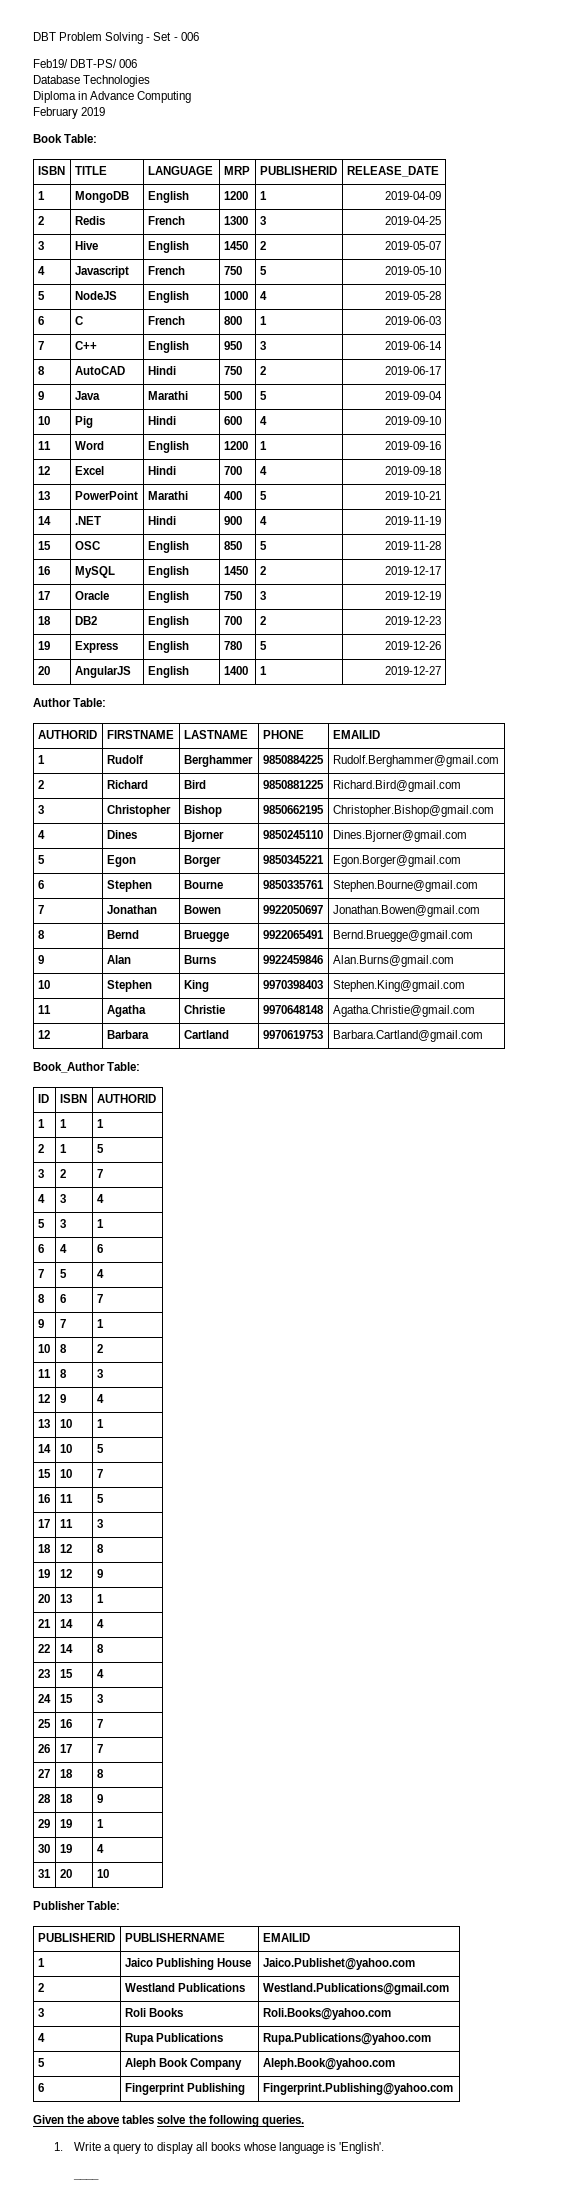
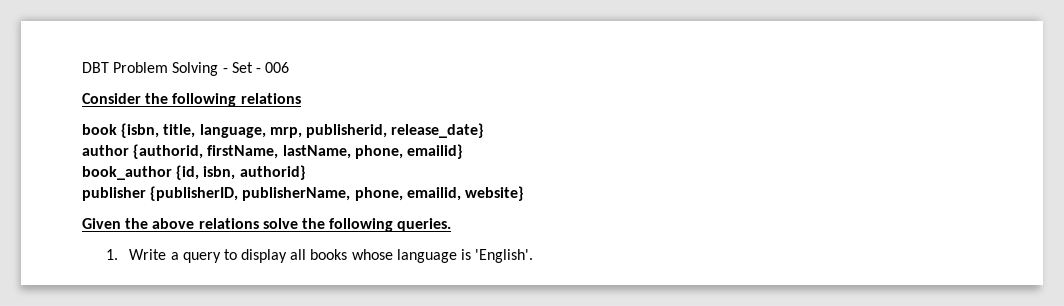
[33,59,138,68] [33,75,151,87] [33,91,192,103] [33,107,106,119] [33,134,98,143] [37,166,65,175] [74,166,107,175] [147,166,213,175] [223,166,250,175] [259,166,337,175] [346,166,439,177] [37,191,45,200] [74,191,129,203] [147,191,189,203] [223,191,248,200] [259,191,267,200] [385,191,442,200] [37,216,44,225] [74,216,105,225] [147,216,185,225] [223,216,248,225] [259,216,266,225] [385,216,442,225] [37,241,44,250] [74,241,98,250] [147,241,189,253] [223,241,248,250] [259,241,266,250] [385,241,442,250] [37,266,45,275] [74,266,129,278] [147,266,185,275] [223,266,242,275] [259,266,267,275] [385,266,442,275] [37,291,45,300] [74,291,117,300] [147,291,189,303] [223,291,248,300] [259,291,267,300] [385,291,442,300] [37,316,44,325] [74,316,83,325] [147,316,185,325] [223,316,242,325] [259,316,267,325] [385,316,442,325] [37,341,44,350] [74,341,97,350] [147,341,189,353] [223,341,242,350] [259,341,266,350] [385,341,443,350] [37,366,45,375] [74,366,125,375] [147,366,176,375] [223,366,242,375] [259,366,266,375] [385,366,442,375] [37,391,44,400] [74,391,100,400] [147,391,188,400] [223,391,242,400] [259,391,267,400] [385,391,443,400] [37,416,50,425] [74,416,93,428] [147,416,176,425] [223,416,242,425] [259,416,267,425] [385,416,442,425] [37,441,51,450] [74,441,104,450] [147,441,189,453] [223,441,248,450] [259,441,267,450] [385,441,442,450] [37,466,50,475] [74,466,104,475] [147,466,176,475] [223,466,242,475] [259,466,267,475] [385,466,442,475] [37,491,50,500] [74,491,138,500] [147,491,188,500] [223,491,242,500] [259,491,267,500] [385,491,442,500] [37,516,51,525] [74,516,101,525] [147,516,176,525] [223,516,242,525] [259,516,267,525] [385,516,442,525] [37,541,51,550] [74,541,100,550] [147,541,189,553] [223,541,242,550] [259,541,267,550] [385,541,442,550] [37,566,50,575] [74,566,115,578] [147,566,189,578] [223,566,248,575] [259,566,266,575] [385,566,442,575] [37,591,50,600] [74,591,109,600] [147,591,189,603] [223,591,242,600] [259,591,266,600] [385,591,442,600] [37,616,51,625] [74,616,97,625] [147,616,189,628] [223,616,242,625] [259,616,266,625] [385,616,442,625] [37,641,50,650] [74,641,118,653] [147,641,189,653] [223,641,242,650] [259,641,267,650] [385,641,442,650] [37,666,50,675] [74,666,131,678] [147,666,189,678] [223,666,248,675] [259,666,267,675] [385,666,442,675] [33,698,107,707] [37,730,97,739] [106,730,174,739] [183,730,248,739] [262,730,304,739] [332,730,380,739] [37,755,45,764] [106,755,143,764] [183,755,253,767] [262,755,324,764] [332,755,499,767] [37,780,44,789] [106,780,148,789] [183,780,206,789] [262,780,324,789] [332,780,461,792] [37,805,44,814] [106,805,171,817] [183,805,222,817] [262,805,324,814] [332,805,494,817] [37,830,45,839] [106,830,137,839] [183,830,224,842] [262,830,323,839] [332,830,467,842] [37,855,45,864] [106,855,136,867] [183,855,221,867] [262,855,324,864] [332,855,461,867] [37,880,44,889] [106,880,152,892] [183,880,223,889] [262,880,324,889] [332,880,478,892] [37,905,44,914] [106,905,157,914] [183,905,221,914] [262,905,323,914] [332,905,480,917] [37,930,45,939] [106,930,139,939] [183,930,229,942] [262,930,324,939] [332,930,473,942] [37,955,44,964] [106,955,131,964] [183,955,216,964] [262,955,323,964] [332,955,454,967] [37,980,50,989] [106,980,152,992] [183,980,209,992] [262,980,323,989] [332,980,465,992] [37,1005,51,1014] [106,1005,146,1017] [183,1005,225,1014] [262,1005,324,1014] [332,1005,475,1017] [37,1030,50,1039] [106,1030,149,1039] [183,1030,229,1039] [262,1030,323,1039] [332,1030,483,1042] [33,1062,141,1073] [37,1094,49,1103] [59,1094,87,1103] [96,1094,156,1103] [37,1119,45,1128] [59,1119,67,1128] [96,1119,104,1128] [37,1144,44,1153] [59,1144,67,1153] [96,1144,104,1153] [37,1169,44,1178] [59,1169,66,1178] [96,1169,103,1178] [37,1194,45,1203] [59,1194,66,1203] [96,1194,104,1203] [37,1219,45,1228] [59,1219,66,1228] [96,1219,104,1228] [37,1244,44,1253] [59,1244,67,1253] [96,1244,103,1253] [37,1269,44,1278] [59,1269,67,1278] [96,1269,104,1278] [37,1294,45,1303] [59,1294,66,1303] [96,1294,103,1303] [37,1319,44,1328] [59,1319,66,1328] [96,1319,104,1328] [37,1344,50,1353] [59,1344,67,1353] [96,1344,103,1353] [37,1369,51,1378] [59,1369,67,1378] [96,1369,103,1378] [37,1394,50,1403] [59,1394,66,1403] [96,1394,104,1403] [37,1419,50,1428] [59,1419,72,1428] [96,1419,104,1428] [37,1444,51,1453] [59,1444,72,1453] [96,1444,104,1453] [37,1469,51,1478] [59,1469,72,1478] [96,1469,103,1478] [37,1494,50,1503] [59,1494,73,1503] [96,1494,104,1503] [37,1519,50,1528] [59,1519,73,1528] [96,1519,103,1528] [37,1544,51,1553] [59,1544,72,1553] [96,1544,104,1553] [37,1569,50,1578] [59,1569,72,1578] [96,1569,103,1578] [37,1594,50,1603] [59,1594,72,1603] [96,1594,104,1603] [37,1619,51,1628] [59,1619,73,1628] [96,1619,104,1628] [37,1644,50,1653] [59,1644,73,1653] [96,1644,104,1653] [37,1669,50,1678] [59,1669,73,1678] [96,1669,104,1678] [37,1694,51,1703] [59,1694,73,1703] [96,1694,103,1703] [37,1719,51,1728] [59,1719,72,1728] [96,1719,103,1728] [37,1744,50,1753] [59,1744,72,1753] [96,1744,103,1753] [37,1769,50,1778] [59,1769,73,1778] [96,1769,104,1778] [37,1794,51,1803] [59,1794,73,1803] [96,1794,103,1803] [37,1819,50,1828] [59,1819,72,1828] [96,1819,104,1828] [37,1844,50,1853] [59,1844,72,1853] [96,1844,104,1853] [37,1869,51,1878] [59,1869,72,1878] [96,1869,109,1878] [33,1901,121,1910] [37,1933,115,1942] [124,1933,225,1942] [262,1933,310,1942] [37,1958,45,1967] [124,1958,251,1970] [262,1958,415,1970] [37,1983,44,1992] [124,1983,245,1992] [262,1983,449,1995] [37,2008,44,2017] [124,2008,183,2017] [262,2008,391,2020] [37,2033,45,2042] [124,2033,223,2045] [262,2033,431,2045] [37,2058,45,2067] [124,2058,242,2070] [262,2058,395,2070] [37,2083,44,2092] [124,2083,245,2095] [262,2083,453,2095] Feb19/ DBT-PS/ 006 // Database Technologies // Diploma in Advance Computing // February 2019 // Book Table: // ISBN | TITLE | LANGUAGE | MRP | PUBLISHERID | RELEASE_DATE // 1 | MongoDB | English | 1200 | 1 | 2019-04-09 // 2 | Redis | French | 1300 | 3 | 2019-04-25 // 3 | Hive | English | 1450 | 2 | 2019-05-07 // 4 | Javascript | French | 750 | 5 | 2019-05-10 // 5 | NodeJS | English | 1000 | 4 | 2019-05-28 // 6 | C | French | 800 | 1 | 2019-06-03 // 7 | C++ | English | 950 | 3 | 2019-06-14 // 8 | AutoCAD | Hindi | 750 | 2 | 2019-06-17 // 9 | Java | Marathi | 500 | 5 | 2019-09-04 // 10 | Pig | Hindi | 600 | 4 | 2019-09-10 // 11 | Word | English | 1200 | 1 | 2019-09-16 // 12 | Excel | Hindi | 700 | 4 | 2019-09-18 // 13 | PowerPoint | Marathi | 400 | 5 | 2019-10-21 // 14 | .NET | Hindi | 900 | 4 | 2019-11-19 // 15 | OSC | English | 850 | 5 | 2019-11-28 // 16 | MySQL | English | 1450 | 2 | 2019-12-17 // 17 | Oracle | English | 750 | 3 | 2019-12-19 // 18 | DB2 | English | 700 | 2 | 2019-12-23 // 19 | Express | English | 780 | 5 | 2019-12-26 // 20 | AngularJS | English | 1400 | 1 | 2019-12-27 // Author Table: // AUTHORID | FIRSTNAME | LASTNAME | PHONE | EMAILID // 1 | Rudolf | Berghammer | 9850884225 | Rudolf.Berghammer@gmail.com // 2 | Richard | Bird | 9850881225 | Richard.Bird@gmail.com // 3 | Christopher | Bishop | 9850662195 | Christopher.Bishop@gmail.com // 4 | Dines | Bjorner | 9850245110 | Dines.Bjorner@gmail.com // 5 | Egon | Borger | 9850345221 | Egon.Borger@gmail.com // 6 | Stephen | Bourne | 9850335761 | Stephen.Bourne@gmail.com // 7 | Jonathan | Bowen | 9922050697 | Jonathan.Bowen@gmail.com // 8 | Bernd | Bruegge | 9922065491 | Bernd.Bruegge@gmail.com // 9 | Alan | Burns | 9922459846 | Alan.Burns@gmail.com // 10 | Stephen | King | 9970398403 | Stephen.King@gmail.com // 11 | Agatha | Christie | 9970648148 | Agatha.Christie@gmail.com // 12 | Barbara | Cartland | 9970619753 | Barbara.Cartland@gmail.com // Book_Author Table: // ID | ISBN | AUTHORID // 1 | 1 | 1 // 2 | 1 | 5 // 3 | 2 | 7 // 4 | 3 | 4 // 5 | 3 | 1 // 6 | 4 | 6 // 7 | 5 | 4 // 8 | 6 | 7 // 9 | 7 | 1 // 10 | 8 | 2 // 11 | 8 | 3 // 12 | 9 | 4 // 13 | 10 | 1 // 14 | 10 | 5 // 15 | 10 | 7 // 16 | 11 | 5 // 17 | 11 | 3 // 18 | 12 | 8 // 19 | 12 | 9 // 20 | 13 | 1 // 21 | 14 | 4 // 22 | 14 | 8 // 23 | 15 | 4 // 24 | 15 | 3 // 25 | 16 | 7 // 26 | 17 | 7 // 27 | 18 | 8 // 28 | 18 | 9 // 29 | 19 | 1 // 30 | 19 | 4 // 31 | 20 | 10 // Publisher Table: // PUBLISHERID | PUBLISHERNAME | EMAILID // 1 | Jaico Publishing House | Jaico.Publishet@yahoo.com // 2 | Westland Publications | Westland.Publications@gmail.com // 3 | Roli Books | Roli.Books@yahoo.com // 4 | Rupa Publications | Rupa.Publications@yahoo.com // 5 | Aleph Book Company | Aleph.Book@yahoo.com // 6 | Fingerprint Publishing | Fingerprint.Publishing@yahoo.com -> [82,93,301,107] [82,123,485,138] [82,144,463,159] [82,165,306,180] [82,186,524,201] Consider the following relations // book {isbn, title, language, mrp, publisherid, release_date} // author {authorid, firstName, lastName, phone, emailid} // book_author {id, isbn, authorid} // publisher {publisherID, publisherName, phone, emailid, website}
[122,2115,155,2124] tables -> [198,218,259,229] relations
[73,2178,100,2180] // ____ -> (534, 256) none

